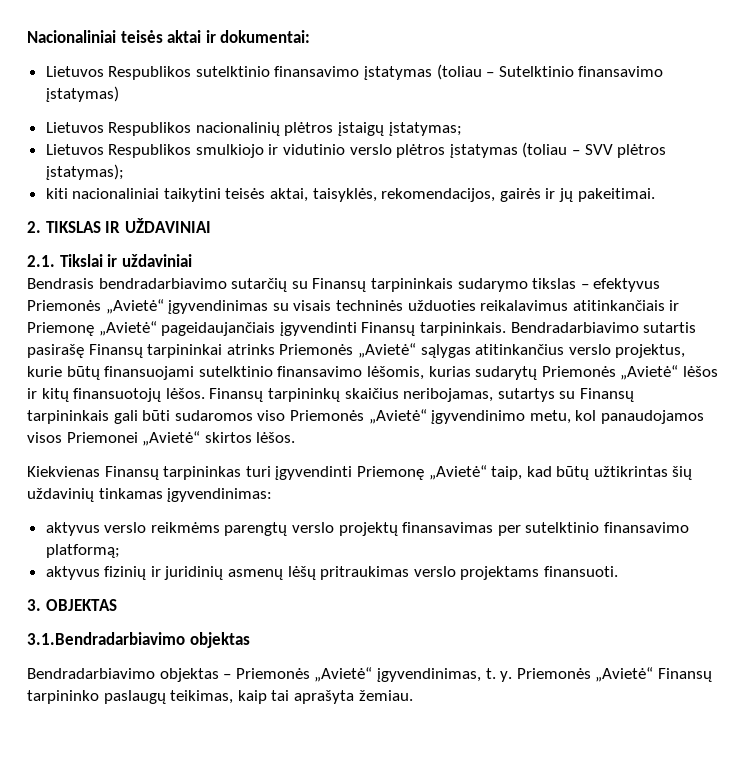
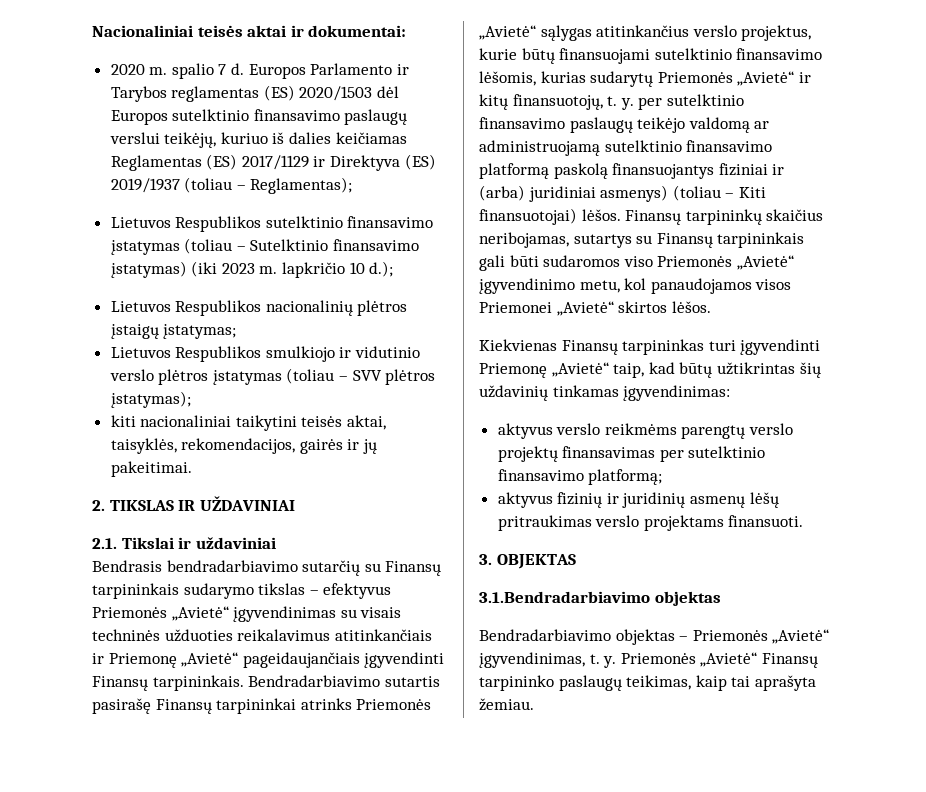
(311, 36) none -> [110,63,409,79] [110,85,400,102] [110,109,408,125] [109,132,407,148] [110,154,436,171] [110,177,353,194] // 2020 m. spalio 7 d. Europos Parlamento ir Tarybos reglamentas (ES) 2020/1503 dėl Europos sutelktinio finansavimo paslaugų verslui teikėjų, kuriuo iš dalies keičiamas Reglamentas (ES) 2017/1129 ir Direktyva (ES) 2019/1937 (toliau – Reglamentas);
(119, 94) none -> [191,261,394,278] (iki 2023 m. lapkričio 10 d.);
[682,366,718,377] lėšos -> (795, 78) none
[73,388,162,402] finansuotojų -> [512,94,744,110] [479,117,770,133] [479,140,773,156] [479,163,785,179] [479,185,766,202] [479,208,577,225] finansuotojų, t. y. per sutelktinio finansavimo paslaugų teikėjo valdomą ar administruojamą sutelktinio finansavimo platformą paskolą finansuojantys fiziniai ir (arba) juridiniai asmenys) (toliau – Kiti finansuotojai)

